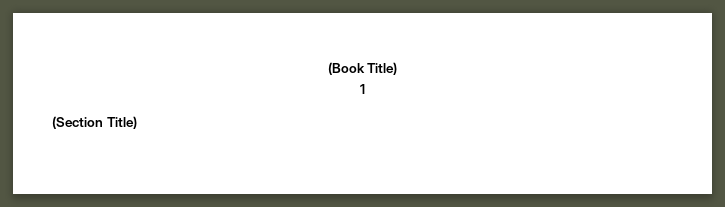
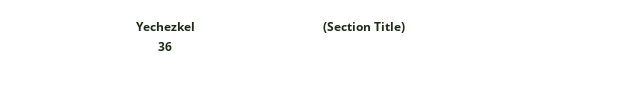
[327,62,398,75] [360,84,365,94] (Book Title) // 1 -> [135,22,195,31] [158,42,172,51] Yechezkel // 36

